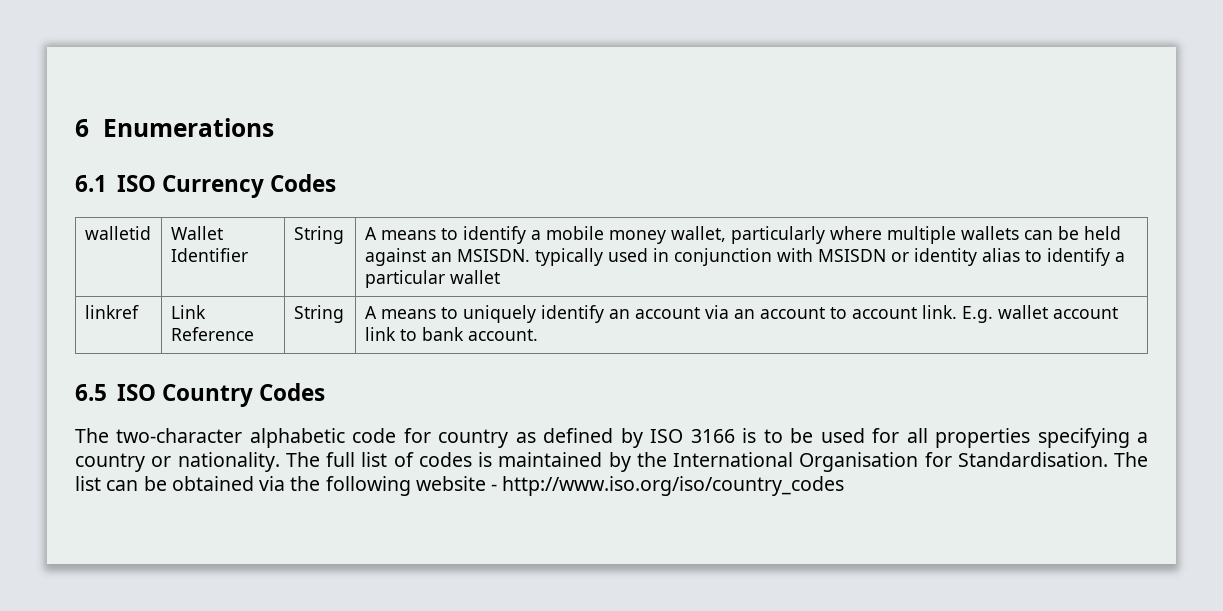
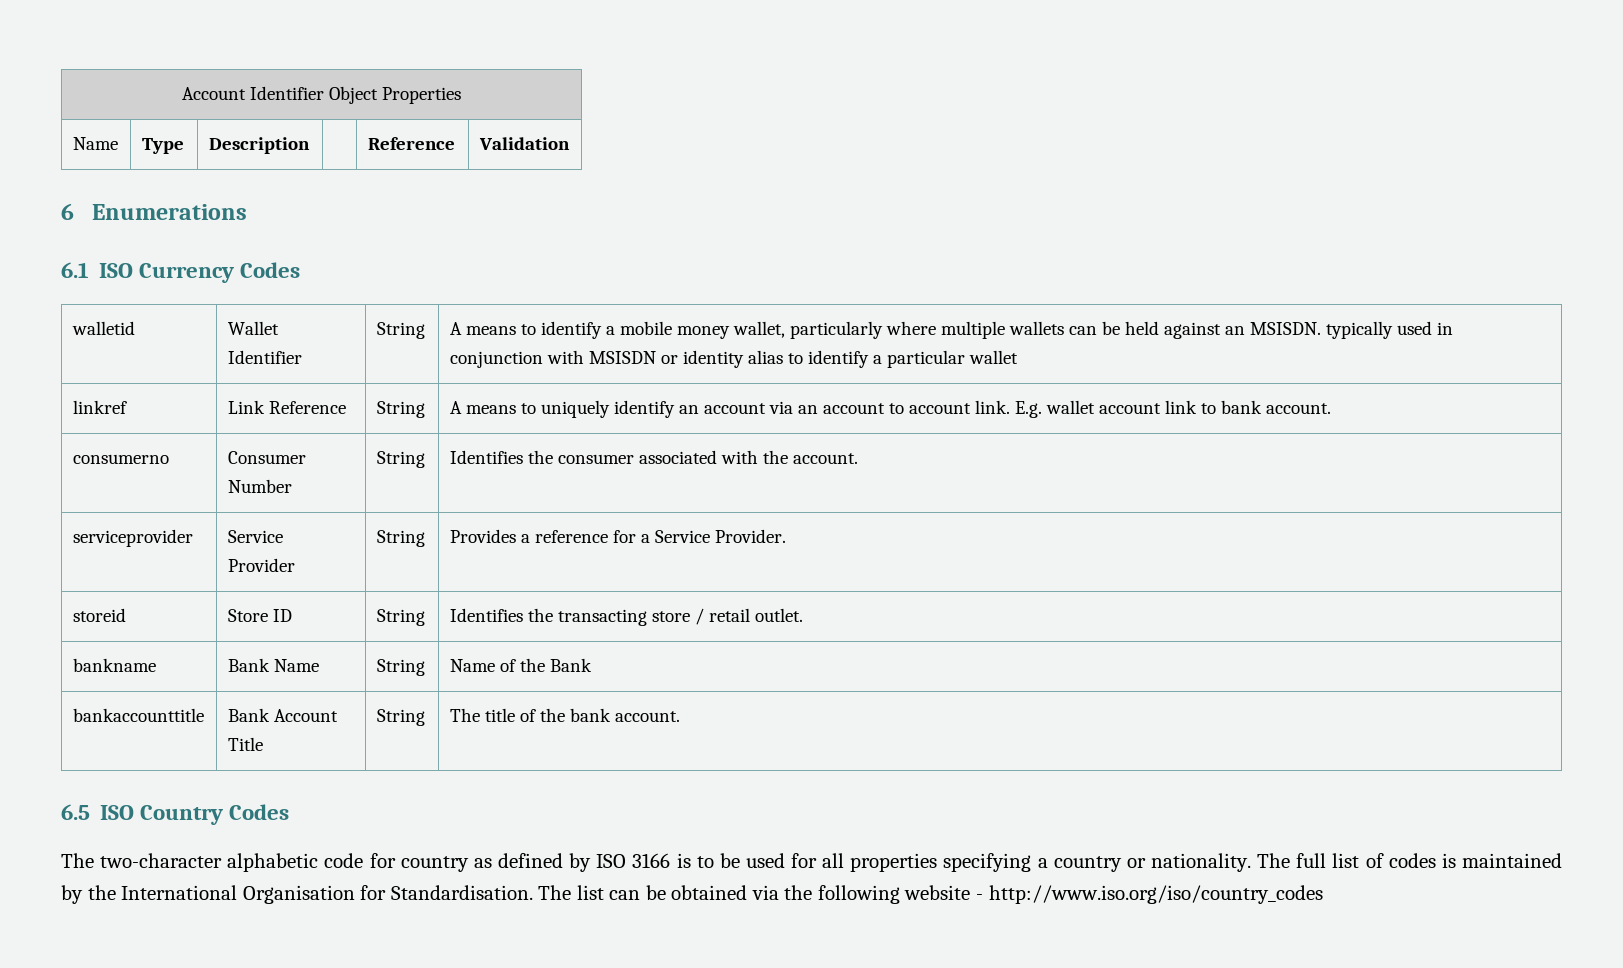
(75, 128) none -> [182,86,461,104] [72,137,118,150] [141,138,184,154] [208,137,310,154] [367,137,455,150] [478,137,570,150] Account Identifier Object Properties // Name | Type | Description | | Reference | Validation //
(538, 335) none -> [72,454,169,464] [227,451,306,464] [227,479,292,493] [376,451,425,468] [449,450,858,464] [72,529,193,547] [227,530,283,543] [227,558,295,572] [376,530,425,547] [449,529,786,543] [72,608,126,622] [227,609,292,622] [376,609,425,626] [449,608,803,626] [72,658,156,672] [227,658,319,672] [376,659,425,676] [449,658,592,672] [72,708,204,722] [227,708,338,722] [227,737,263,751] [376,709,425,726] [449,708,680,722] // consumerno | Consumer Number | String | Identifies the consumer associated with the account. // serviceprovider | Service Provider | String | Provides a reference for a Service Provider. // storeid | Store ID | String | Identifies the transacting store / retail outlet. // bankname | Bank Name | String | Name of the Bank // bankaccounttitle | Bank Account Title | String | The title of the bank account.

